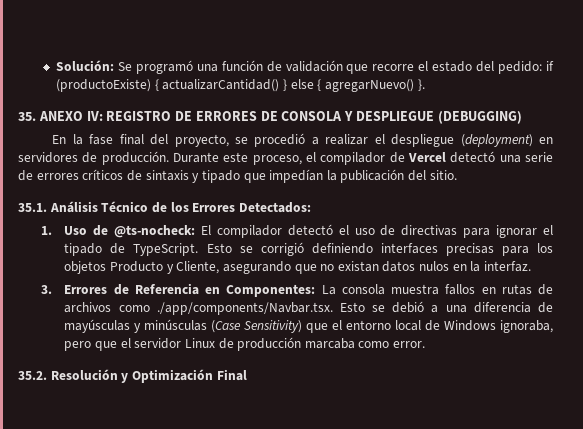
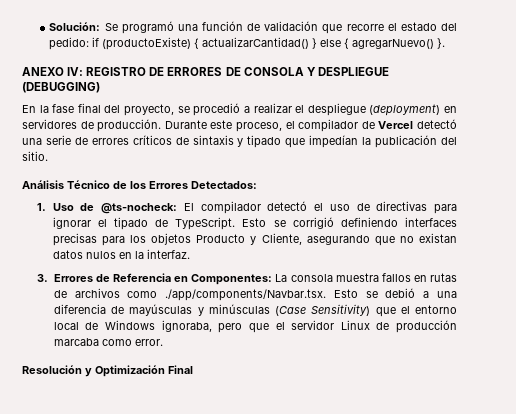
[18,112,36,121] 35. -> (446, 43) none
[18,203,47,212] 35.1. -> (48, 156) none
[18,371,47,380] 35.2. -> (163, 342) none

